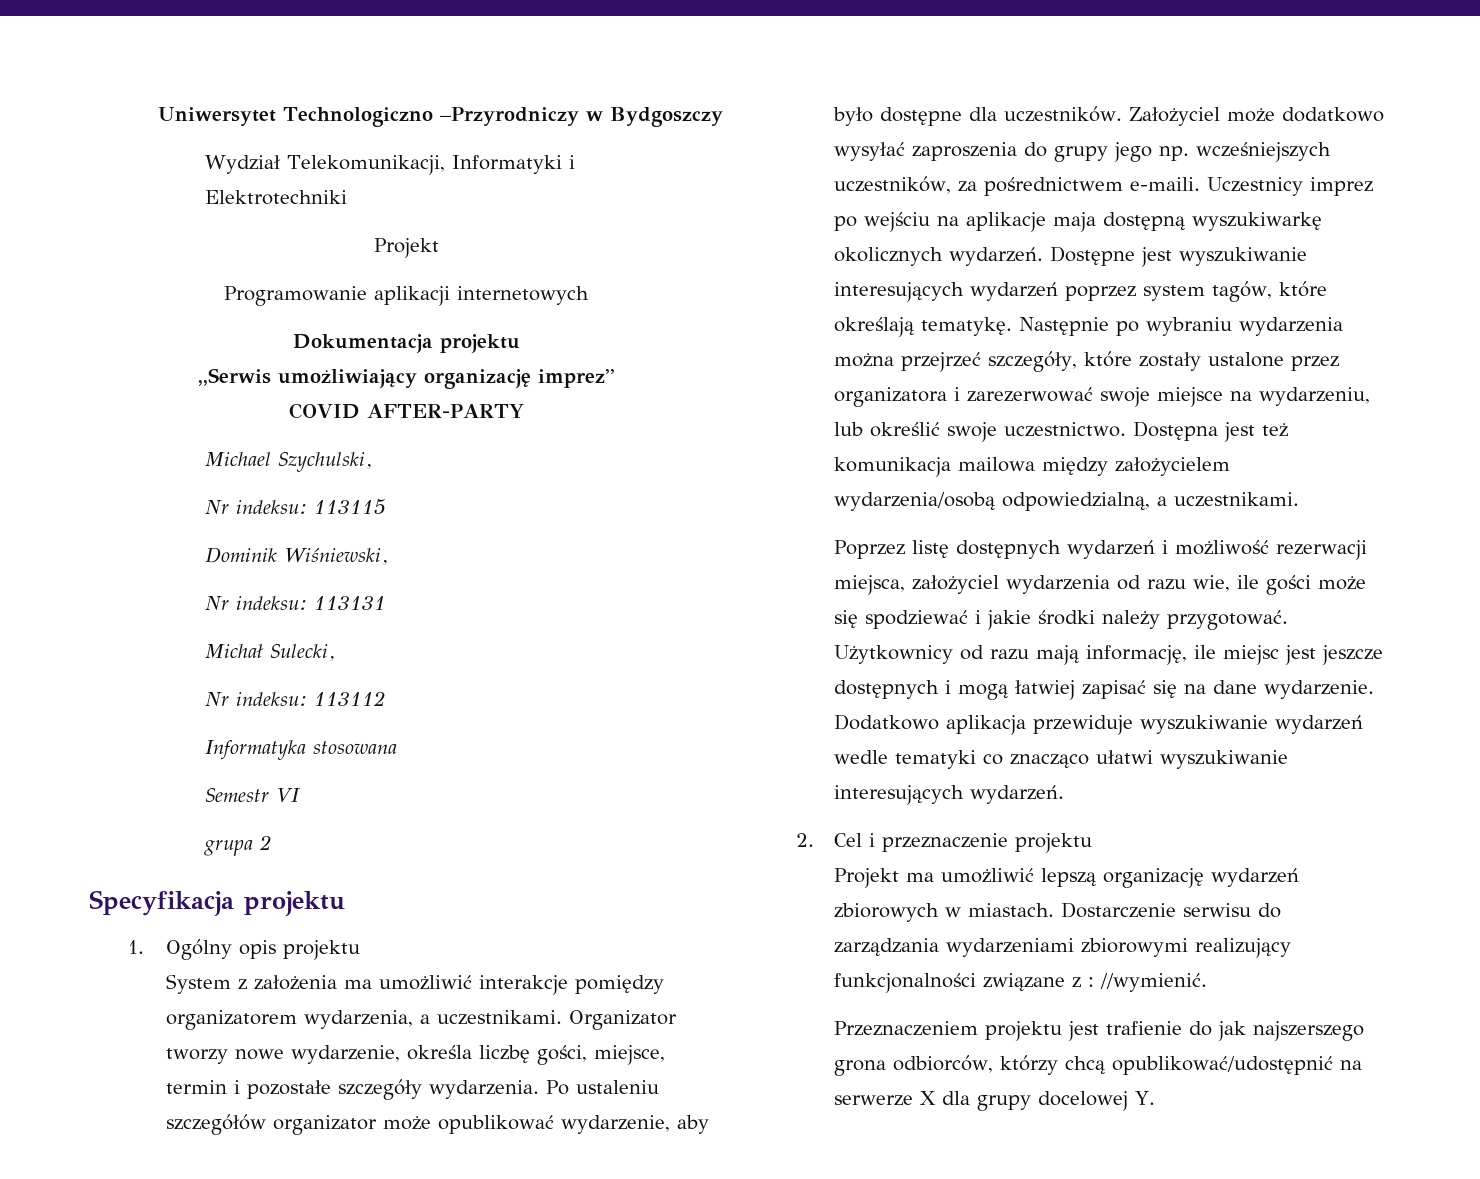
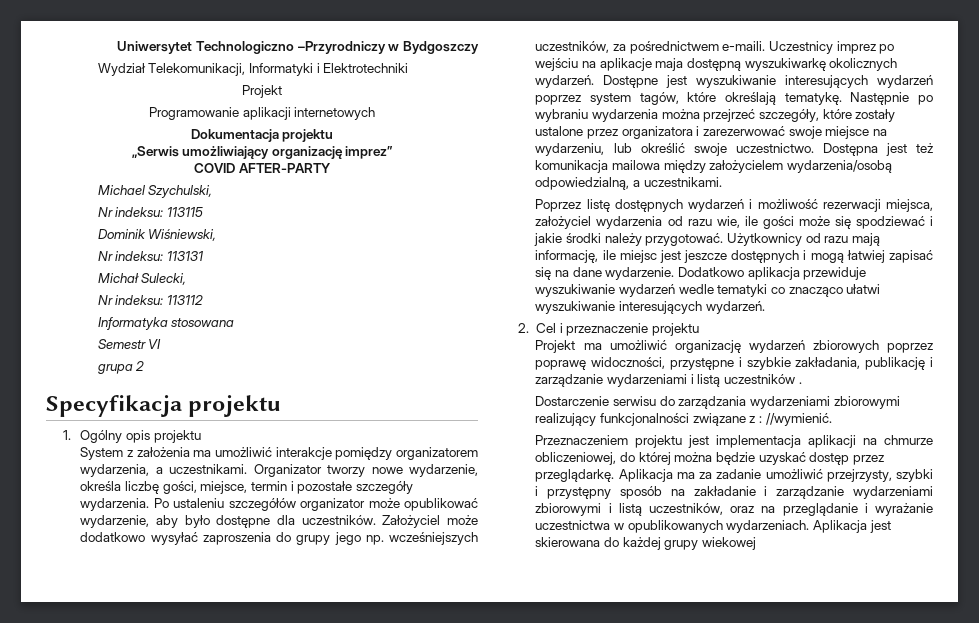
[1041,868,1098,887] lepszą -> (667, 345) none
[945,903,1055,917] w miastach. -> [887,343,933,353] [535,357,933,370] [535,374,802,387] poprzez poprawę widoczności, przystępne i szybkie zakładania, publikację i zarządzanie wydarzeniami i listą uczestników . //
[1106,1021,1365,1041] [834,1055,1363,1076] [834,1091,1156,1111] trafienie do jak najszerszego grona odbiorców, którzy chcą opublikować/udostępnić na serwerze X dla grupy docelowej Y. -> [716,435,933,448] [535,452,884,465] [535,469,933,482] [535,486,933,499] [535,503,933,516] [535,520,891,533] [535,537,757,550] implementacja aplikacji na chmurze obliczeniowej, do której można będzie uzyskać dostęp przez przeglądarkę. Aplikacja ma za zadanie umożliwić przejrzysty, szybki i przystępny sposób na zakładanie i zarządzanie wydarzeniami zbiorowymi i listą uczestników, oraz na przeglądanie i wyrażanie uczestnictwa w opublikowanych wydarzeniach. Aplikacja jest skierowana do każdej grupy wiekowej

